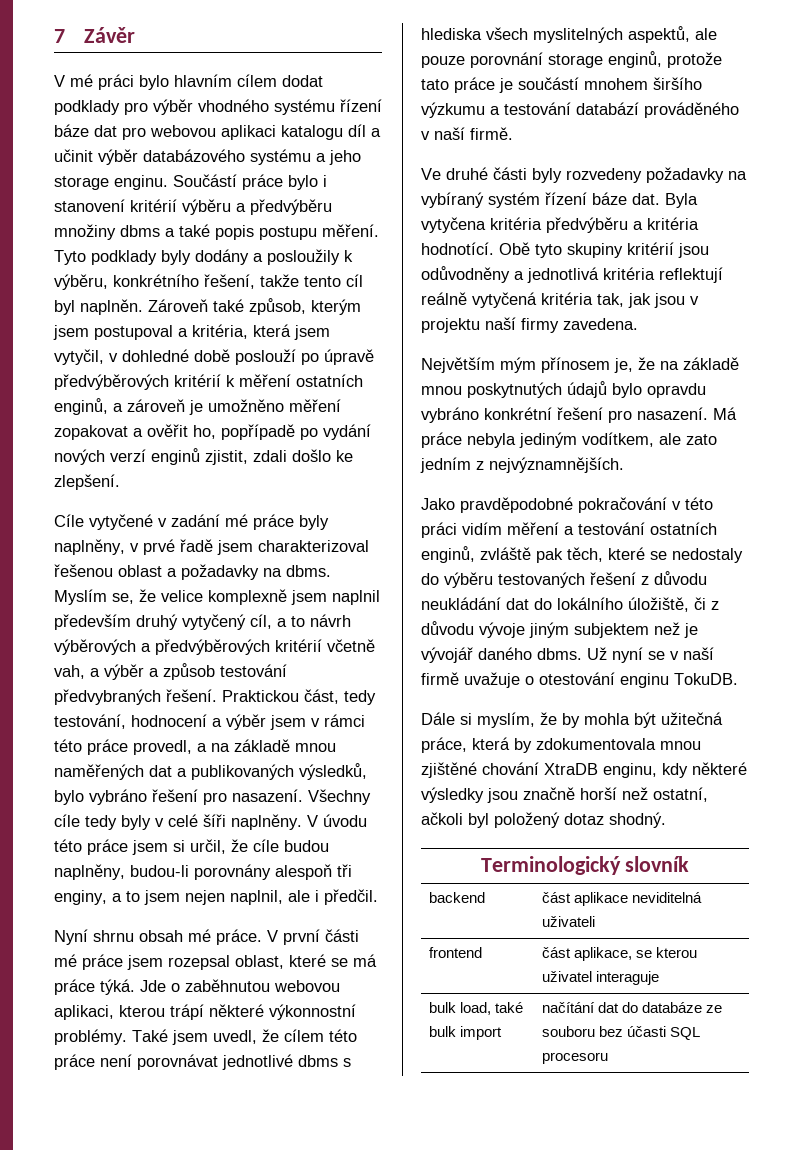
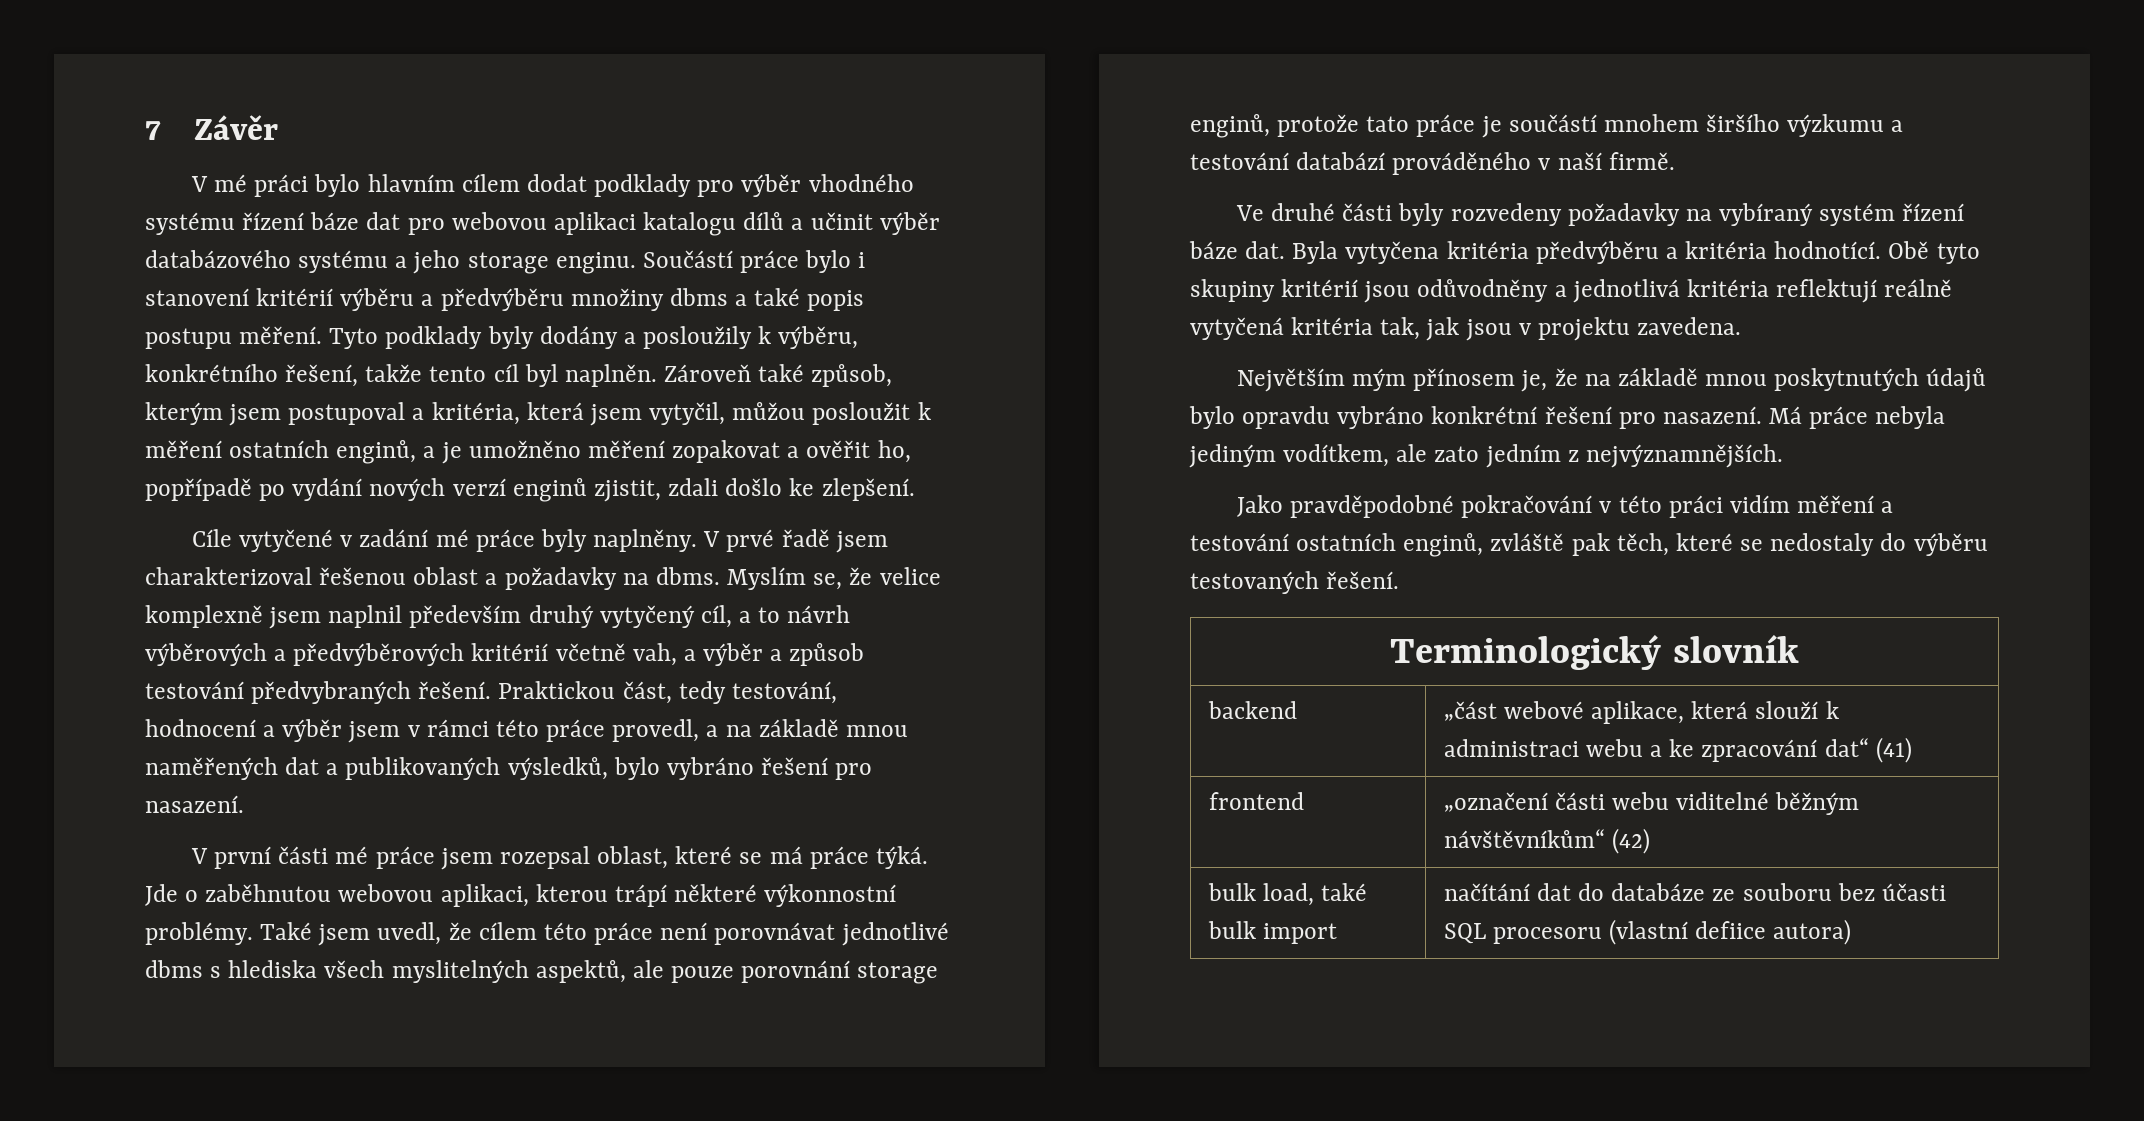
[348,124,366,137] díl -> [743,212,785,230] dílů
[109,349,374,365] [54,374,221,390] v dohledné době poslouží po úpravě předvýběrových kritérií -> [732,402,911,425] můžou posloužit
[127,399,185,412] zároveň -> (436, 452) none
[54,539,139,555] naplněny, v -> [593,529,721,552] naplněny. V
[308,789,371,805] [54,814,367,830] [54,839,329,855] [54,864,352,880] [54,889,378,905] [54,929,262,945] Všechny cíle tedy byly v celé šíři naplněny. V úvodu této práce jsem si určil, že cíle budou naplněny, budou-li porovnány alespoň tři enginy, a to jsem nejen naplnil, ale i předčil. // Nyní shrnu obsah mé práce. -> (244, 804) //
[485,317,559,333] naší firmy -> (1630, 329) none
[590,571,707,585] [421,597,719,612] [421,621,698,638] [421,647,714,663] [421,672,738,688] [421,712,723,728] [421,737,701,753] [421,762,747,778] [421,787,708,803] [421,812,666,828] [480,856,690,875] [428,892,485,903] [541,892,702,906] [541,916,595,927] [428,947,482,958] [541,947,697,961] [541,971,659,985] řešení z důvodu neukládání dat do lokálního úložiště, či z důvodu vývoje jiným subjektem než je vývojář daného dbms. Už nyní se v naší firmě uvažuje o otestování enginu TokuDB. // Dále si myslím, že by mohla být užitečná práce, která by zdokumentovala mnou zjištěné chování XtraDB enginu, kdy některé výsledky jsou značně horší než ostatní, ačkoli byl položený dotaz shodný. // Terminologický slovník // backend | část aplikace neviditelná uživateli // frontend | část aplikace, se kterou uživatel interaguje -> [1326,571,1400,589] [1390,634,1799,670] [1207,701,1297,719] [1443,701,1839,724] [1443,737,1912,763] [1208,792,1304,810] [1443,792,1860,815] [1443,828,1651,854] řešení. // Terminologický slovník // backend | „část webové aplikace, která slouží k administraci webu a ke zpracování dat“ (41) // frontend | „označení části webu viditelné běžným návštěvníkům“ (42)
(608, 1058) none -> [1609,919,1852,945] (vlastní defiice autora)

